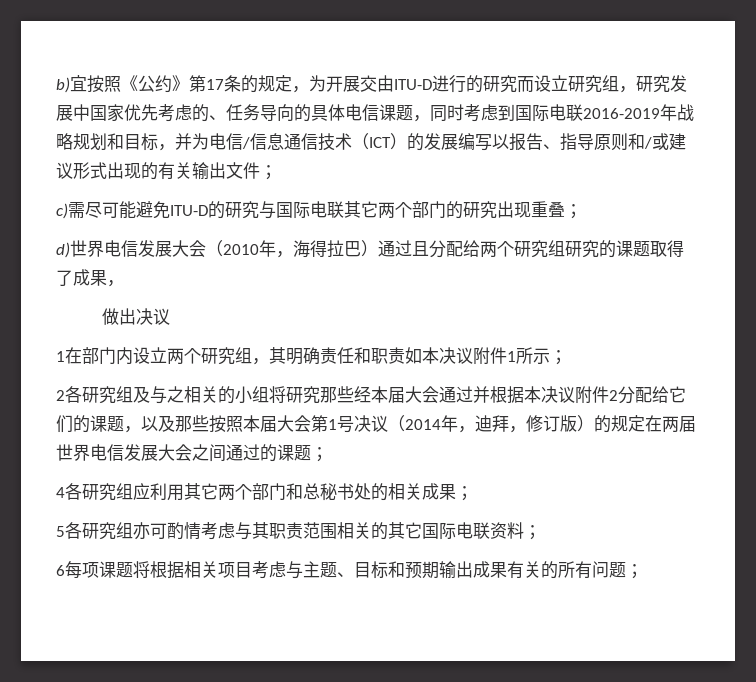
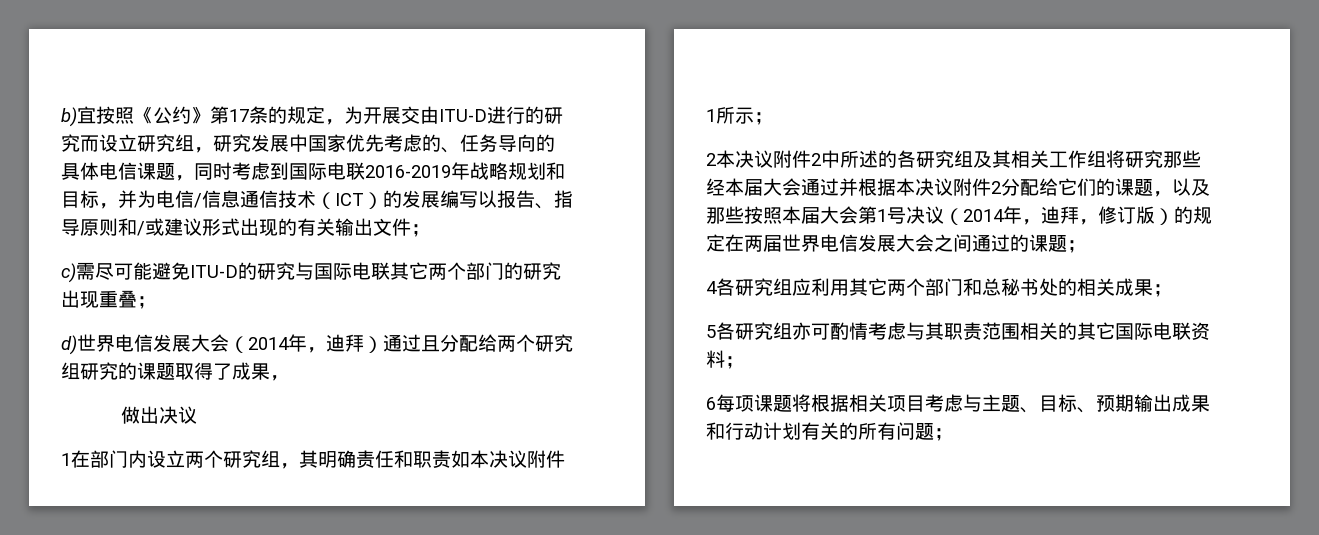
[223,240,361,258] 2010年，海得拉巴 -> [248,334,364,353] 2014年，迪拜
[65,386,252,404] 各研究组及与之相关的小 -> [716,150,1087,168] 本决议附件2中所述的各研究组及其相关工作
[388,561,405,578] 和 -> [1077,407,1096,413] 、
(507, 570) none -> [706,422,801,440] 和行动计划

